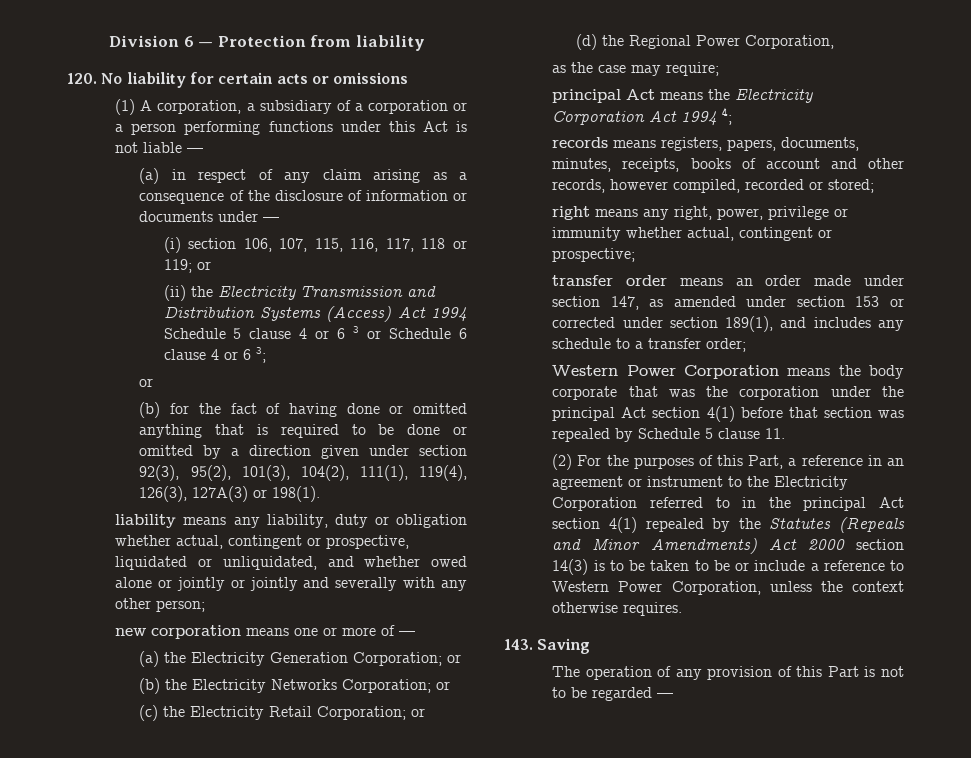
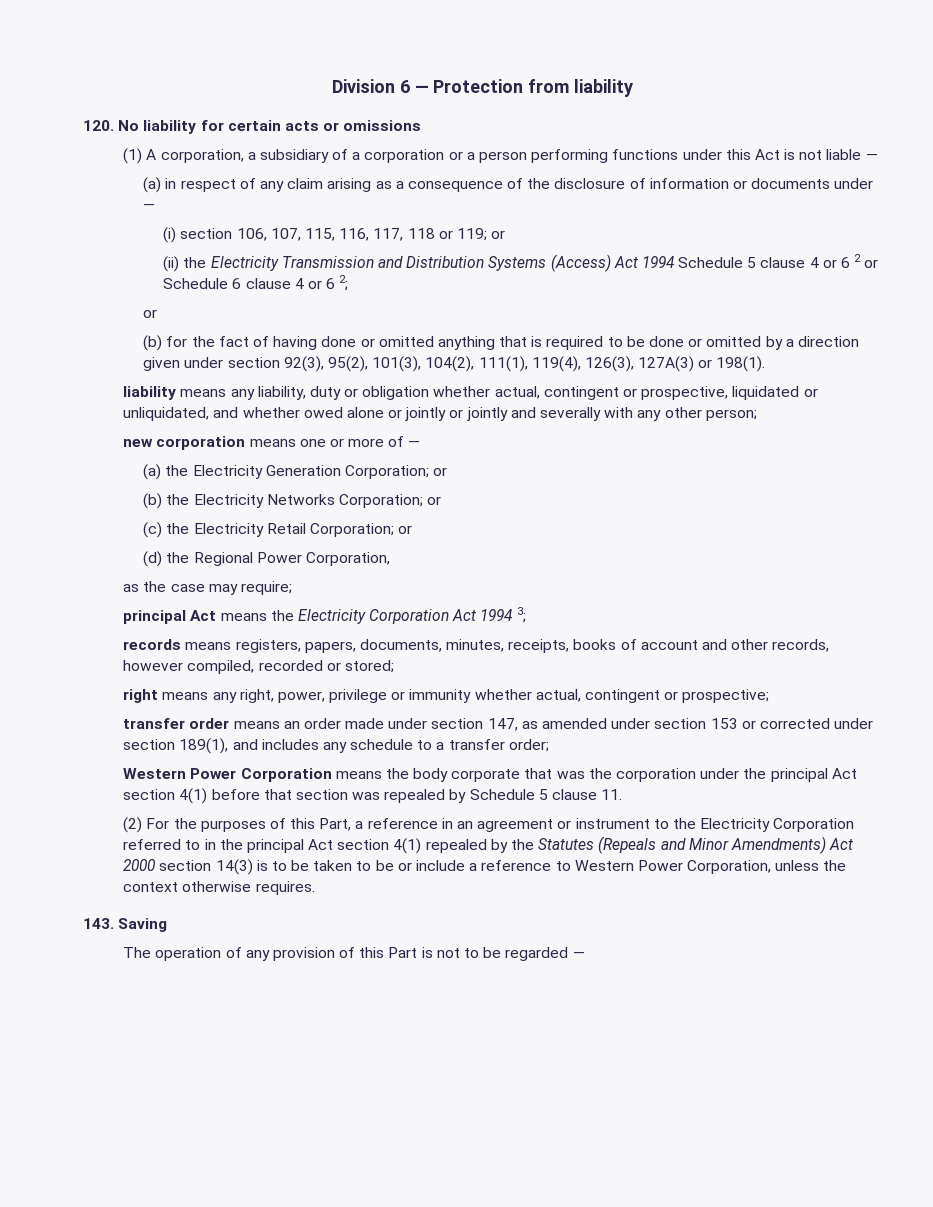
[353,326,360,333] 3 -> [854,254,862,262] 2
[255,347,266,363] 3; -> [339,275,349,291] 2;
[722,107,733,125] 4; -> [516,607,526,623] 3;

